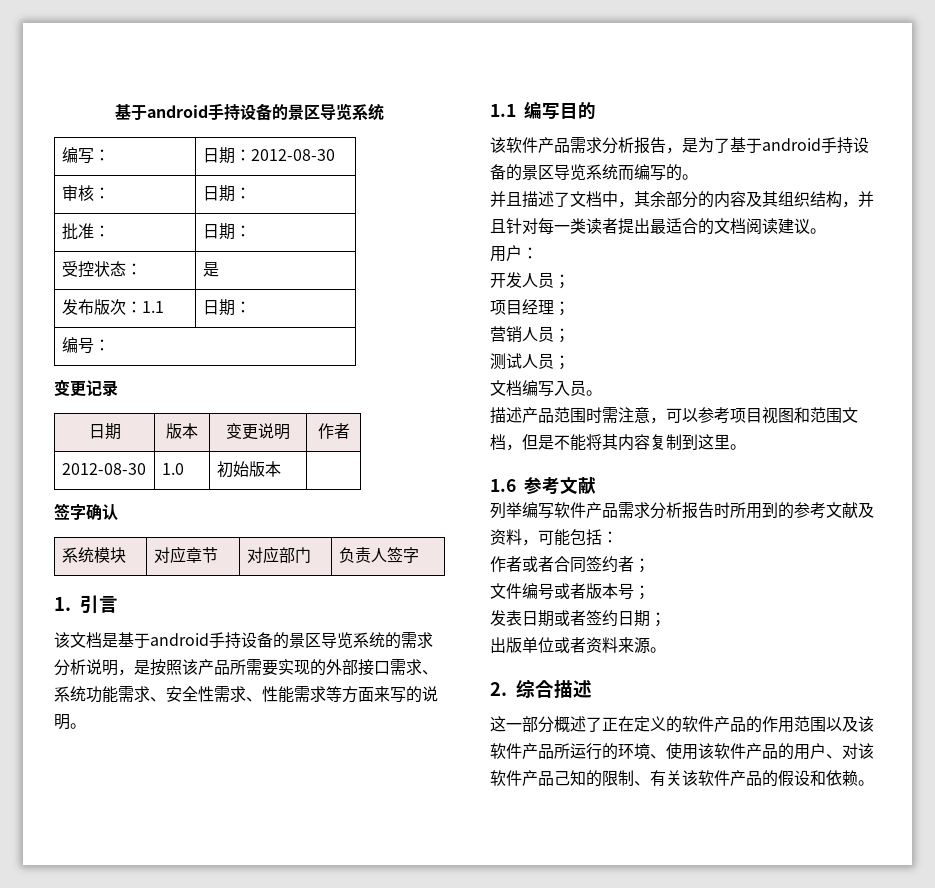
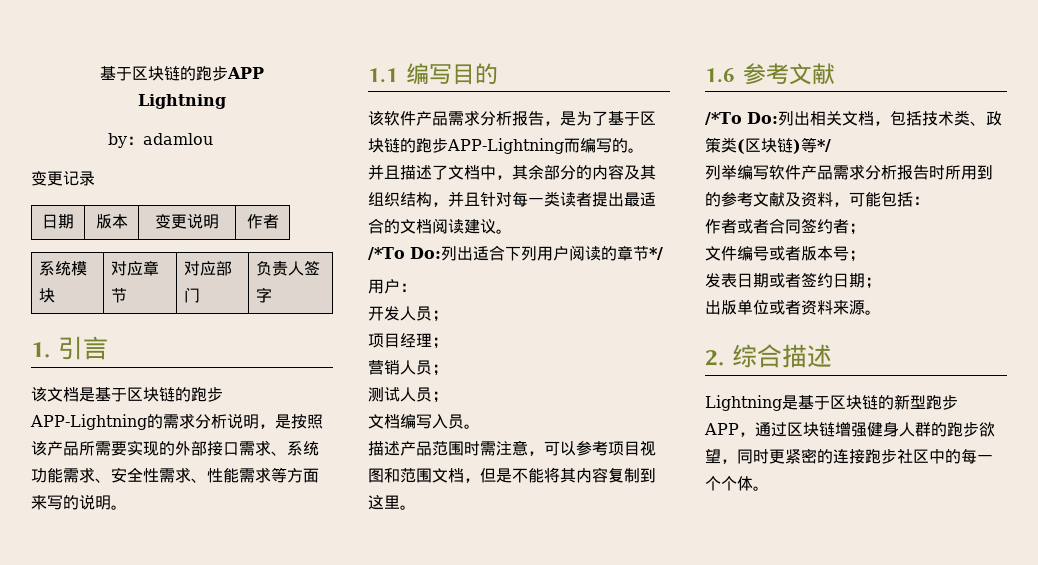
[115,103,384,121] [61,147,110,164] [202,147,335,164] [61,185,110,201] [202,185,251,202] [61,223,110,240] [202,223,251,240] [61,261,142,278] [202,262,219,277] [61,299,164,315] [202,299,251,316] [61,337,110,354] 基于android手持设备的景区导览系统 // 编写： | 日期：2012-08-30 // 审核： | 日期： // 批准： | 日期： // 受控状态： | 是 // 发布版次：1.1 | 日期： // 编号： -> [100,66,264,81] [138,94,226,109] [108,133,214,148] 基于区块链的跑步APP // Lightning // by：adamlou
[61,463,146,475] [161,463,184,475] [216,461,281,478] [54,503,118,521] // 2012-08-30 | 1.0 | 初始版本 | // 签字确认 -> (279, 221) none
[150,632,385,649] android手持设备的景区导览系统 -> [127,387,223,402] [30,414,147,430] 区块链的跑步APP-Lightning
[762,137,869,154] [490,164,618,181] android手持设备的景区导览系统 -> [640,111,656,125] [368,138,564,154] 区块链的跑步APP-Lightning
(826, 231) none -> [368,245,663,261] // /*To Do:列出适合下列用户阅读的章节*/
(596, 485) none -> [705,110,1002,126] [705,137,831,154] // /*To Do:列出相关文档，包括技术类、政策类(区块链)等*/
[490,716,874,733] [490,743,874,760] [490,770,858,787] 这一部分概述了正在定义的软件产品的作用范围以及该软件产品所运行的环境、使用该软件产品的用户、对该软件产品己知的限制、有关该软件产品的假设和依赖 -> [705,394,958,411] [704,421,995,437] [705,448,993,464] [705,476,753,491] Lightning是基于区块链的新型跑步APP，通过区块链增强健身人群的跑步欲望，同时更紧密的连接跑步社区中的每一个个体

